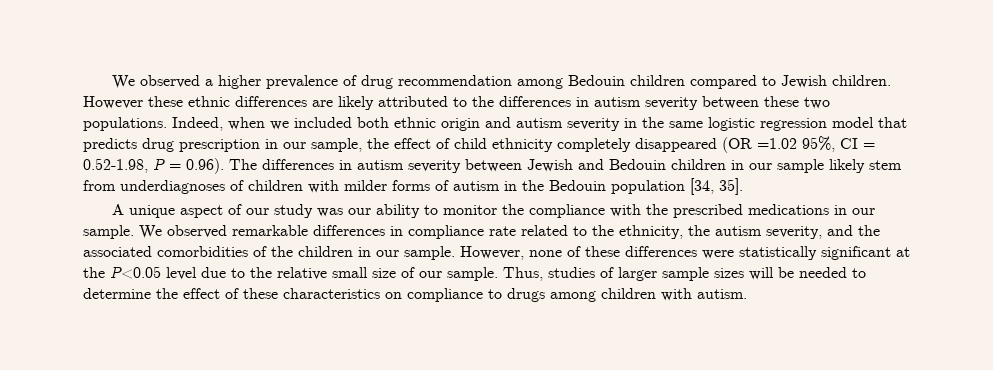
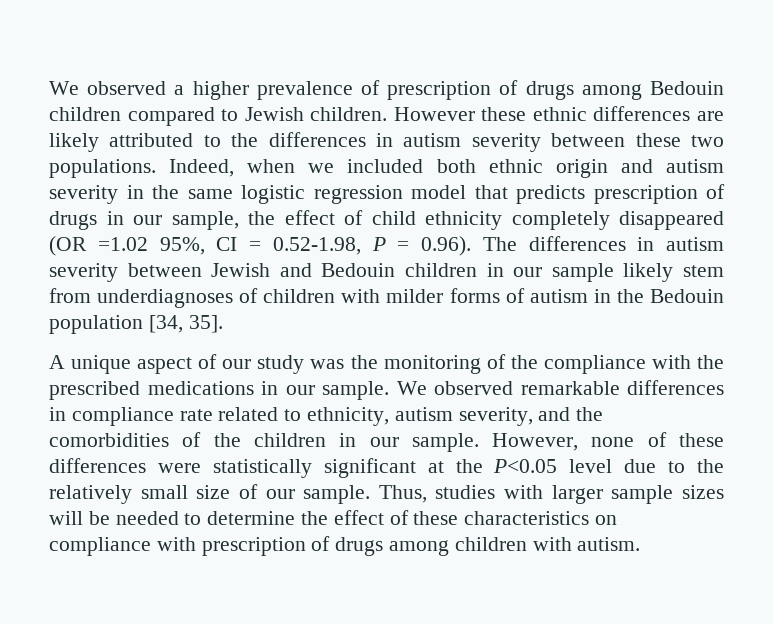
[361,75,513,89] drug recommendation -> [387,80,574,100] prescription of drugs
[142,138,260,152] drug prescription -> [593,184,725,204] [49,211,97,230] prescription of drugs
[348,204,498,218] our ability to monitor -> [350,354,506,374] the monitoring of
[592,225,710,239] the ethnicity, the -> [307,407,390,426] ethnicity,
[83,246,152,257] associated -> (604, 414) none
[277,267,327,280] relative -> [49,485,132,504] relatively
[600,267,614,278] of -> [504,485,544,499] with
[488,289,502,299] to -> [156,536,331,556] with prescription of

